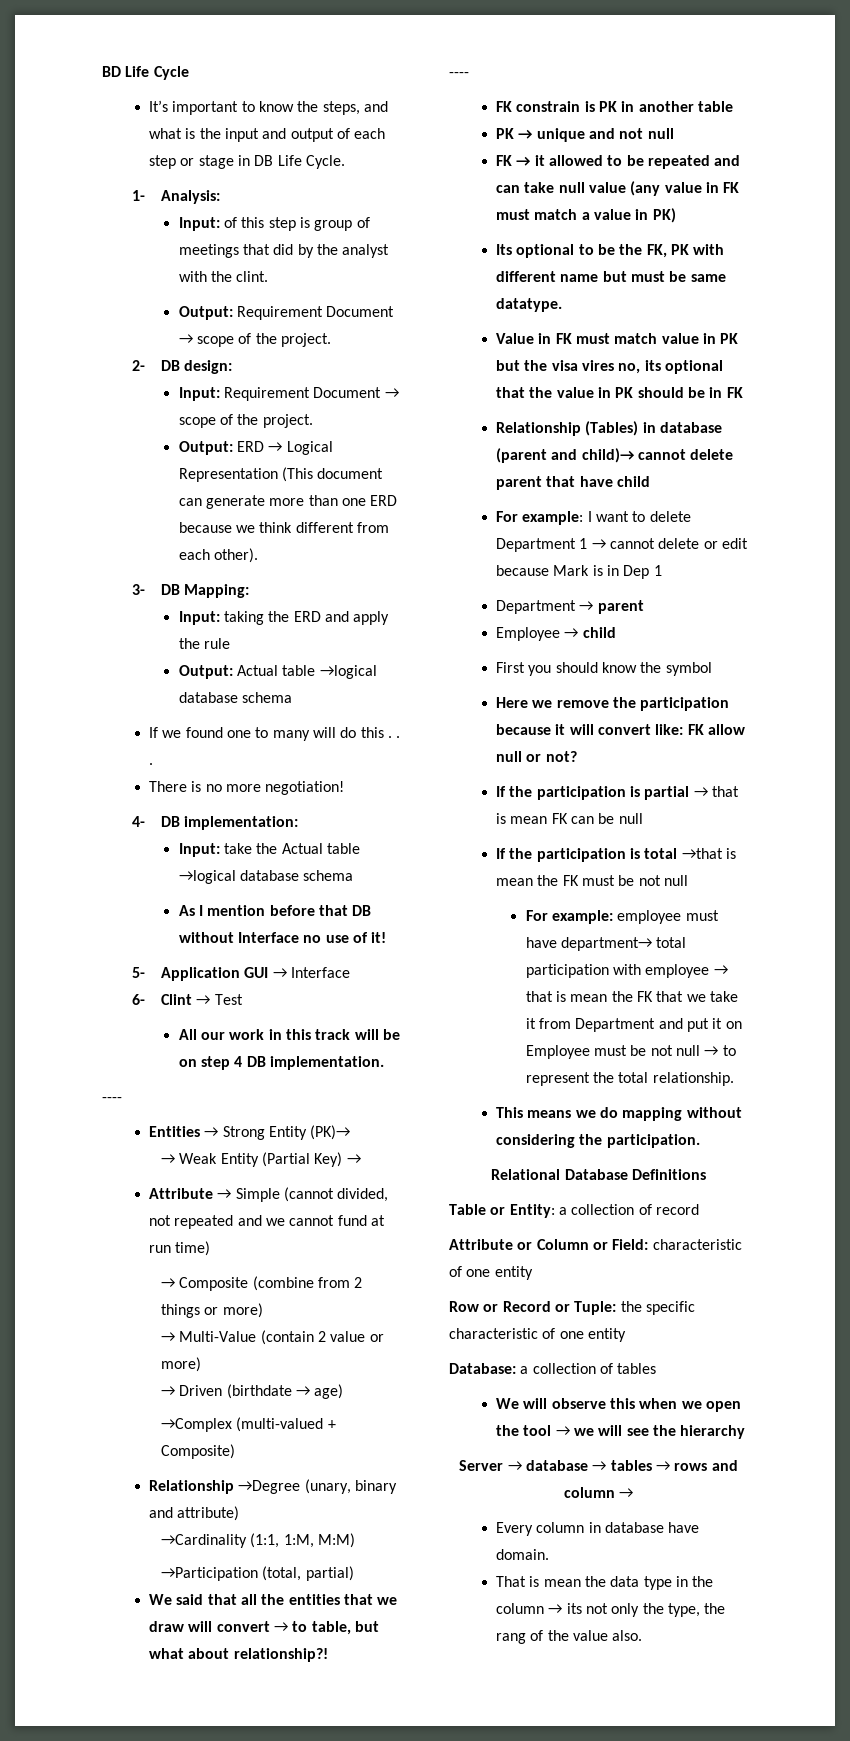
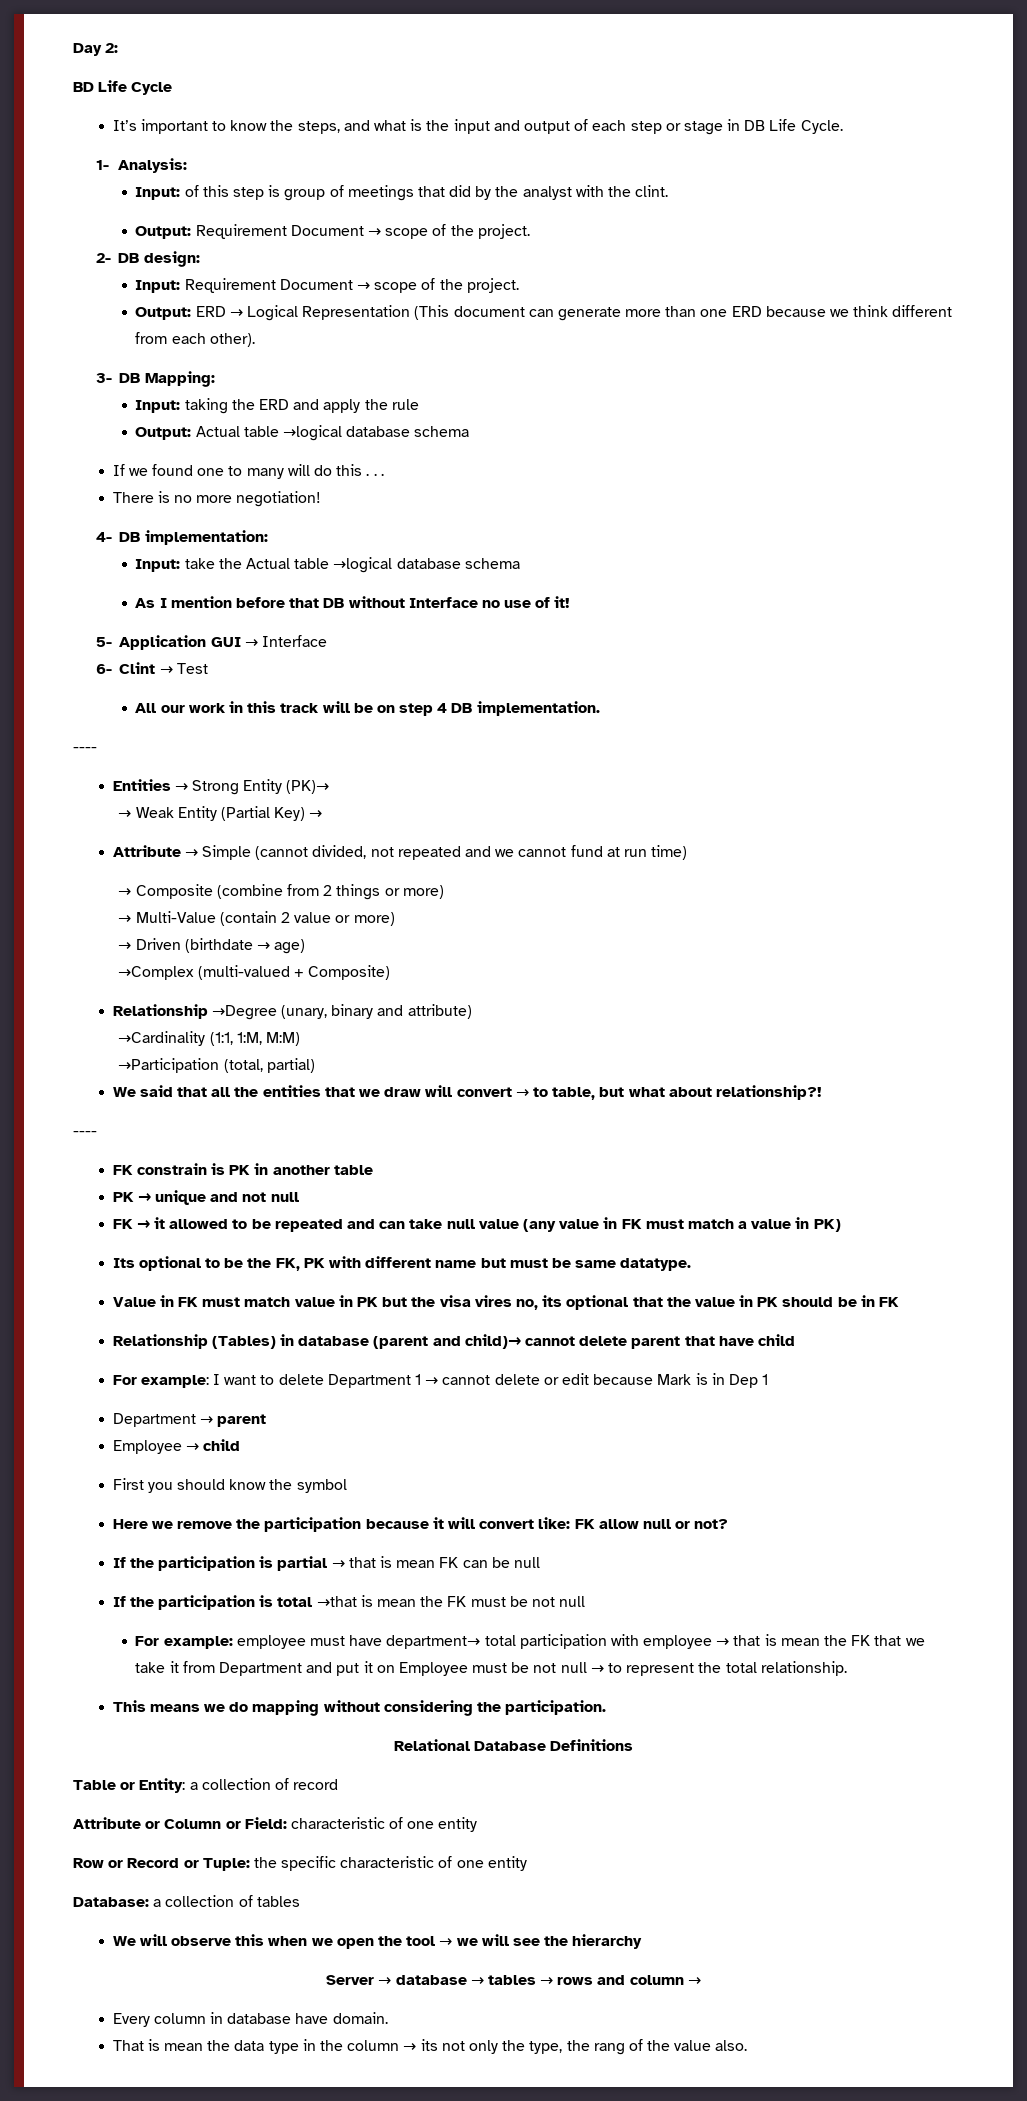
(102, 71) none -> [73,43,119,56] Day 2: //

